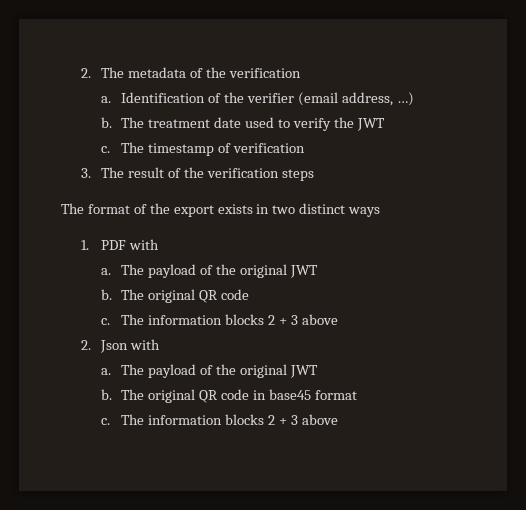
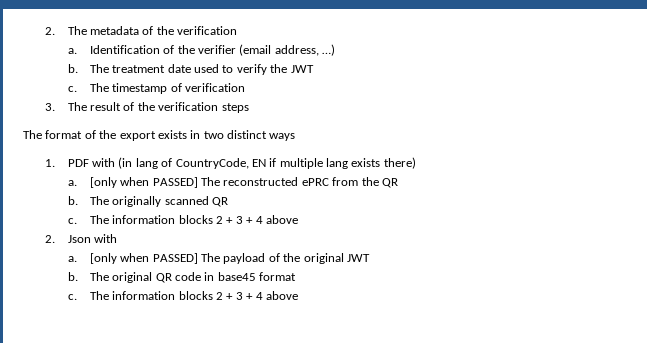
[101,264,319,278] [101,289,250,303] [101,314,299,325] // a. The payload of the original JWT // b. The original QR code // c. The information blocks 2 + 3 -> [118,157,416,169] [67,177,398,188] [67,196,229,207] [67,215,263,224] (in lang of CountryCode, EN if multiple lang exists there) // a. [only when PASSED] The reconstructed ePRC from the QR // b. The originally scanned QR // c. The information blocks 2 + 3 + 4
(112, 371) none -> [89,253,198,264] [only when PASSED]
(299, 420) none -> [246,292,263,300] + 4

